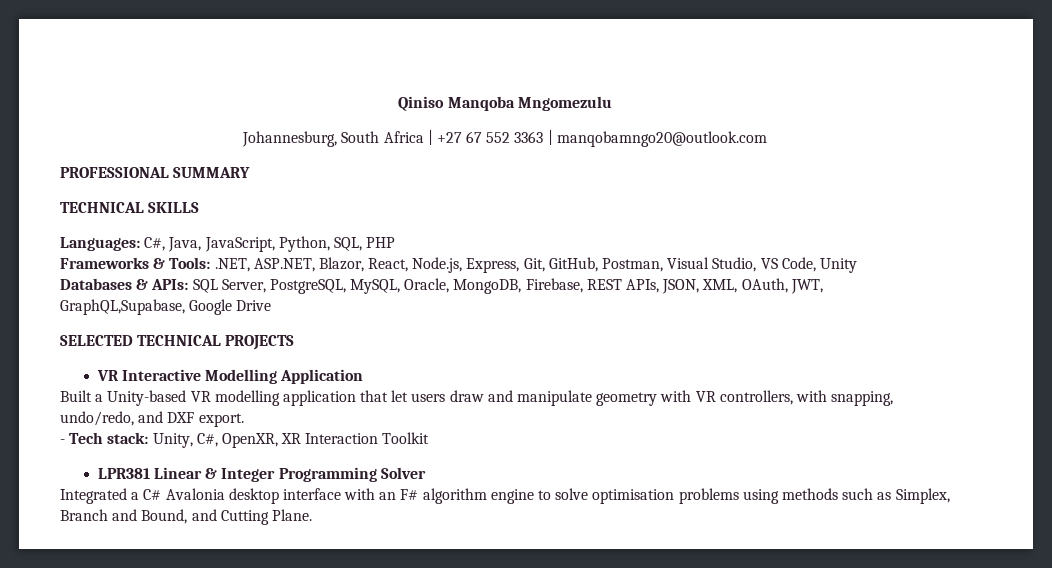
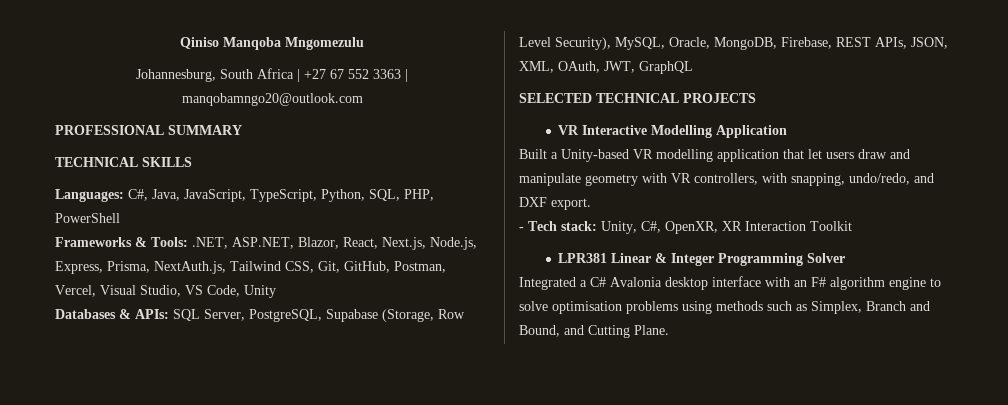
(275, 244) none -> [250,189,317,202] TypeScript,
[366,237,396,248] PHP -> [404,189,434,201] [55,213,120,223] PHP, PowerShell
(409, 265) none -> [382,237,426,250] Next.js,
(520, 265) none -> [107,261,314,274] Prisma, NextAuth.js, Tailwind CSS,
(664, 265) none -> [55,285,96,297] Vercel,
(346, 286) none -> [326,309,465,322] [519,37,611,50] Supabase (Storage, Row Level Security),
[60,299,272,315] GraphQL,Supabase, Google Drive -> [639,61,693,74] GraphQL

